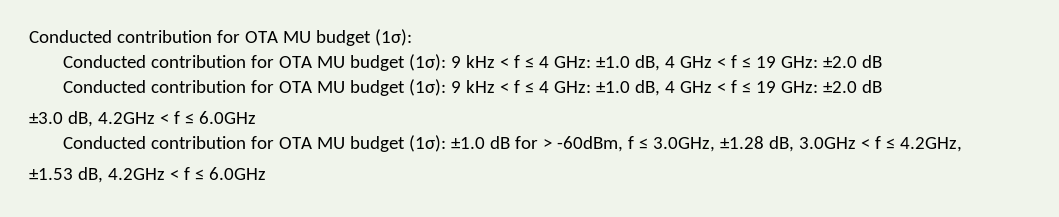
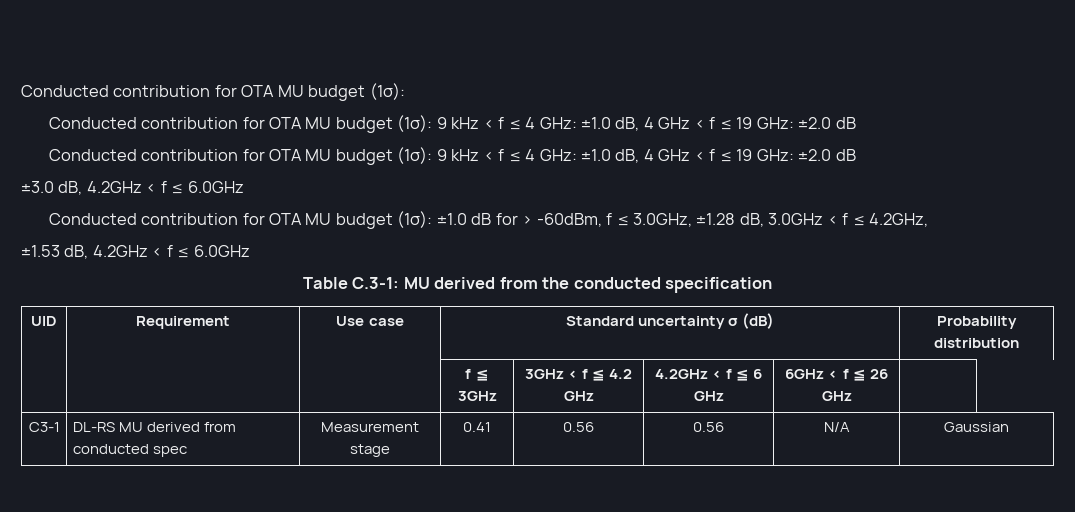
(266, 173) none -> [302,277,773,293] [31,316,57,326] [136,316,230,329] [336,316,404,326] [565,313,775,329] [937,316,1017,329] [934,338,1019,348] [465,369,489,381] [457,391,497,401] [524,369,633,381] [563,391,594,401] [654,369,763,381] [693,391,724,401] [785,369,888,381] [821,391,852,401] [28,422,60,432] [72,422,236,432] [72,444,187,457] [321,422,419,432] [350,444,390,457] [463,422,491,432] [563,422,594,432] [693,422,724,432] [823,422,850,432] [944,422,1009,432] // Table C.3-1: MU derived from the conducted specification // UID | Requirement | Use case | Standard uncertainty σ (dB) | Probability distribution // | | | f ≦ 3GHz | 3GHz < f ≦ 4.2 GHz | 4.2GHz < f ≦ 6 GHz | 6GHz < f ≦ 26 GHz | // C3-1 | DL-RS MU derived from conducted spec | Measurement stage | 0.41 | 0.56 | 0.56 | N/A | Gaussian

